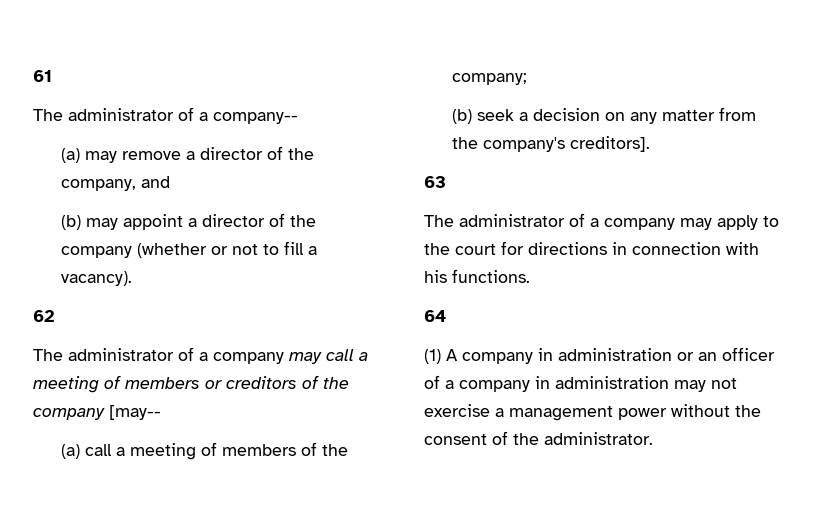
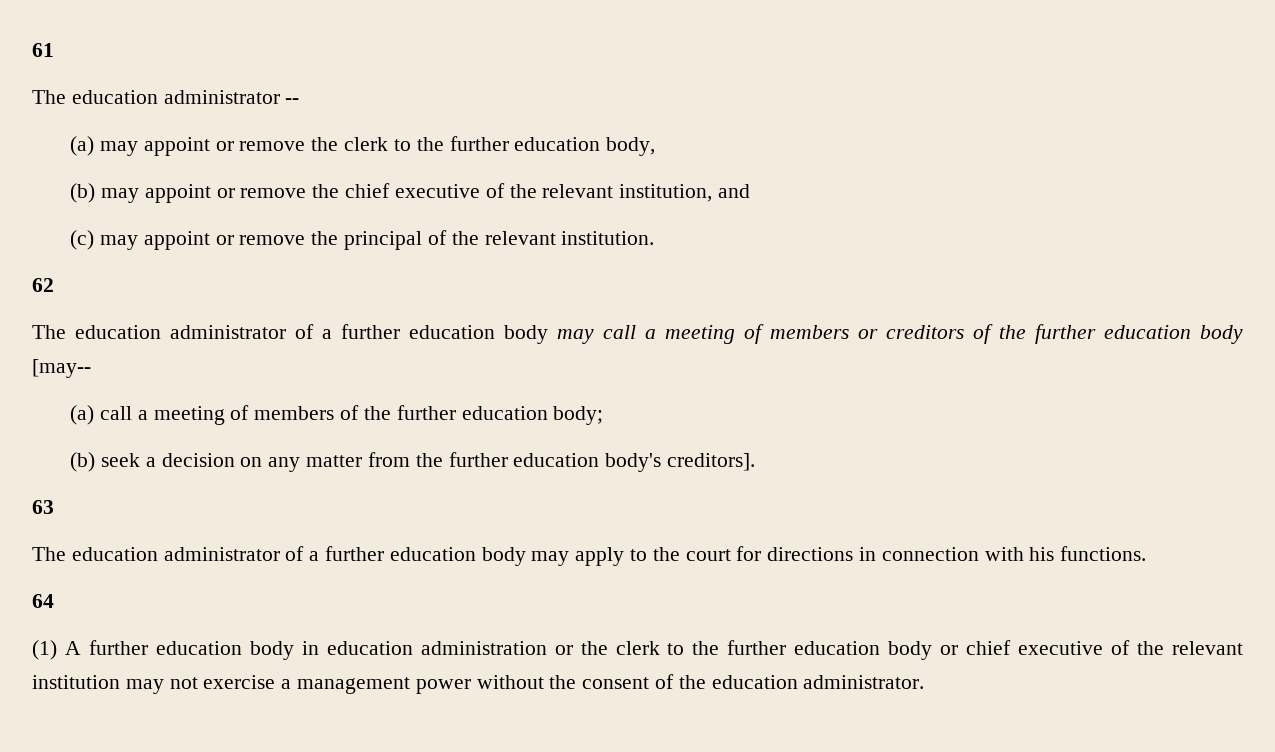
[68,107,298,124] [61,146,315,163] [61,176,171,191] [61,213,317,230] [61,241,318,258] [61,271,133,286] administrator of a company-- // (a) may remove a director of the company, and // (b) may appoint a director of the company (whether or not to fill a vacancy). -> [71,90,300,104] [70,136,656,156] [70,183,750,203] [70,230,655,250] education administrator -- // (a) may appoint or remove the clerk to the further education body, // (b) may appoint or remove the chief executive of the relevant institution, and // (c) may appoint or remove the principal of the relevant institution.
[68,347,284,364] administrator of a company -> [75,324,548,344] education administrator of a further education body
[33,408,105,420] company -> [1035,324,1243,344] further education body
[452,73,528,85] company; -> [396,405,604,425] further education body;
[483,137,566,152] company's -> [448,452,662,472] further education body's
[459,213,675,230] administrator of a company -> [71,546,526,566] education administrator of a further education body
[462,347,775,364] [424,375,669,392] company in administration or an officer of a company in administration -> [88,640,1244,660] [32,675,120,689] further education body in education administration or the clerk to the further education body or chief executive of the relevant institution
(539, 439) none -> [711,675,798,689] education

